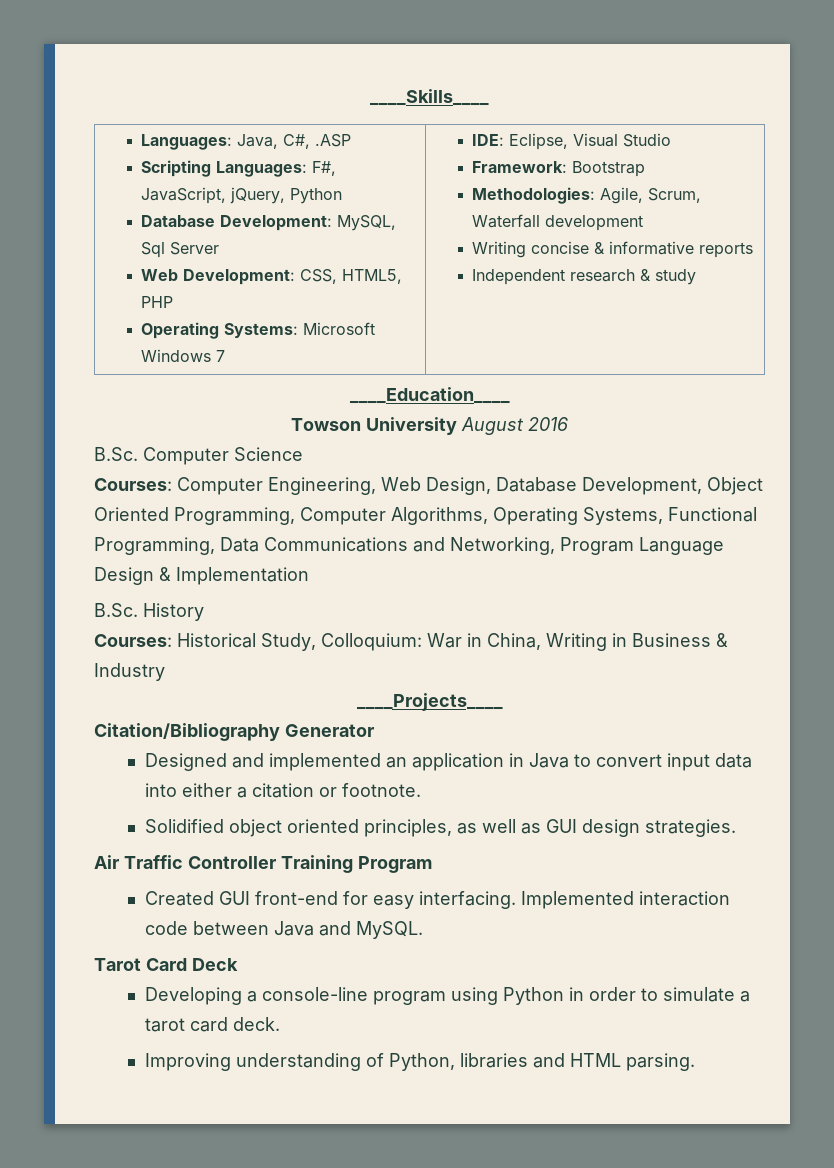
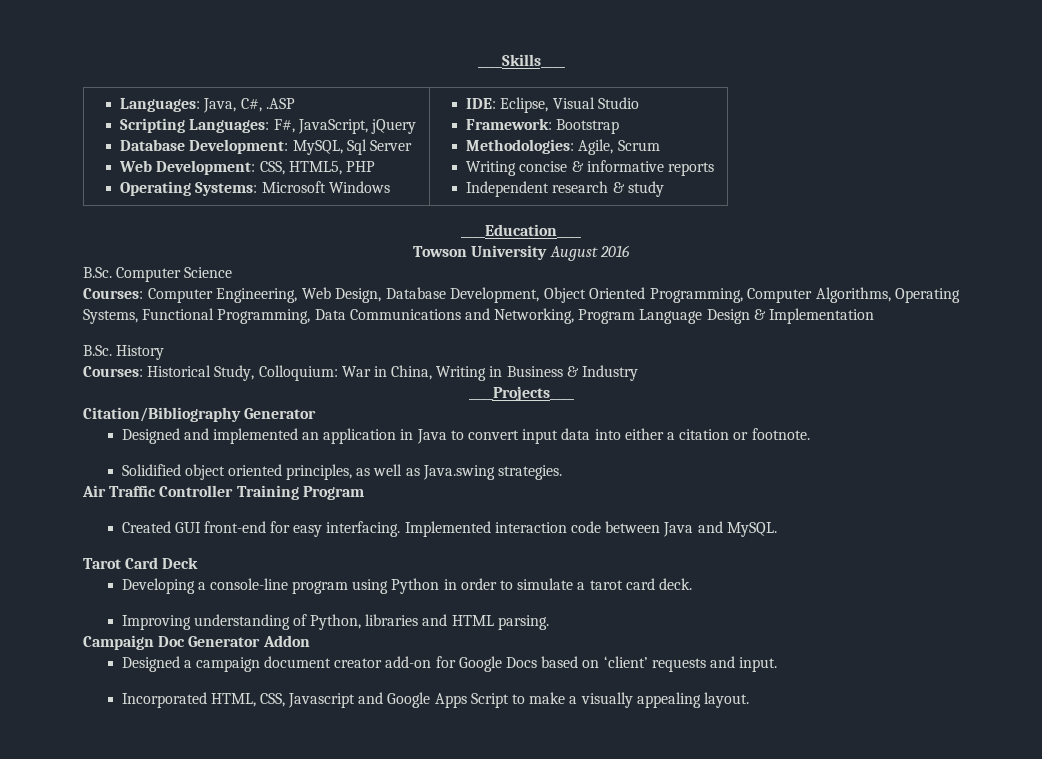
[230,187,343,204] jQuery, Python -> [370,119,416,134] jQuery
[216,350,226,362] 7 -> (390, 187) none
[648,188,702,203] [472,214,644,231] Scrum, Waterfall development -> [617,140,660,151] Scrum
[545,819,640,837] GUI design -> [422,465,495,480] Java.swing
(695, 1062) none -> [83,635,310,650] [121,656,778,672] [121,692,749,708] // Campaign Doc Generator Addon // Designed a campaign document creator add-on for Google Docs based on ‘client’ requests and input. // Incorporated HTML, CSS, Javascript and Google Apps Script to make a visually appealing layout.

